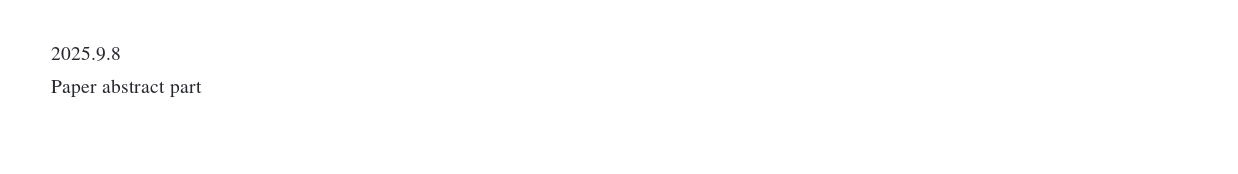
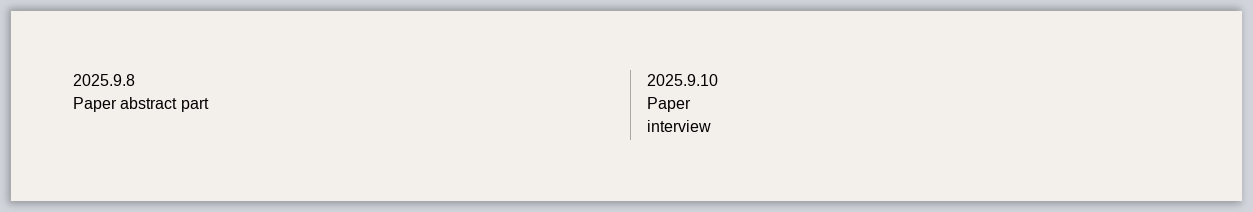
(202, 89) none -> [647,74,718,86] [647,97,691,112] [647,120,711,132] // 2025.9.10 // Paper // interview

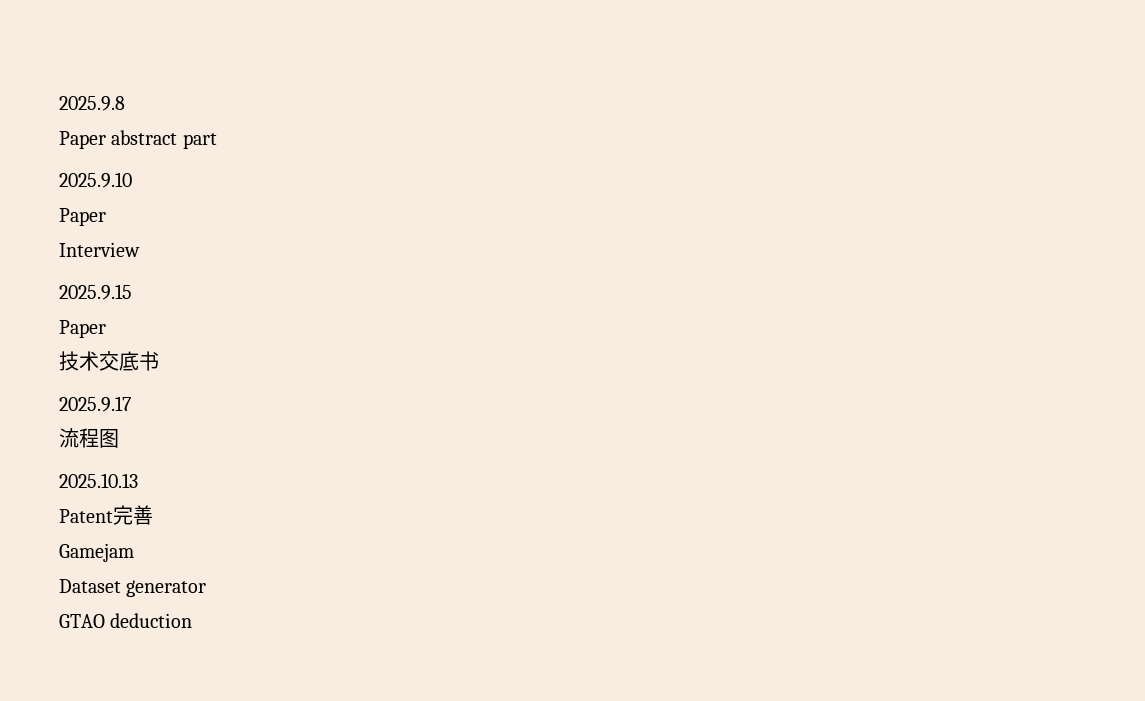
[647,120,711,132] interview -> [59,242,140,257] [59,284,132,300] [59,320,106,338] [59,351,159,371] [59,396,131,412] [59,428,119,448] [59,473,138,488] [59,505,153,525] [59,543,134,562] [59,579,207,597] [59,613,193,628] Interview // 2025.9.15 // Paper // 技术交底书 // 2025.9.17 // 流程图 // 2025.10.13 // Patent完善 // Gamejam // Dataset generator // GTAO deduction

